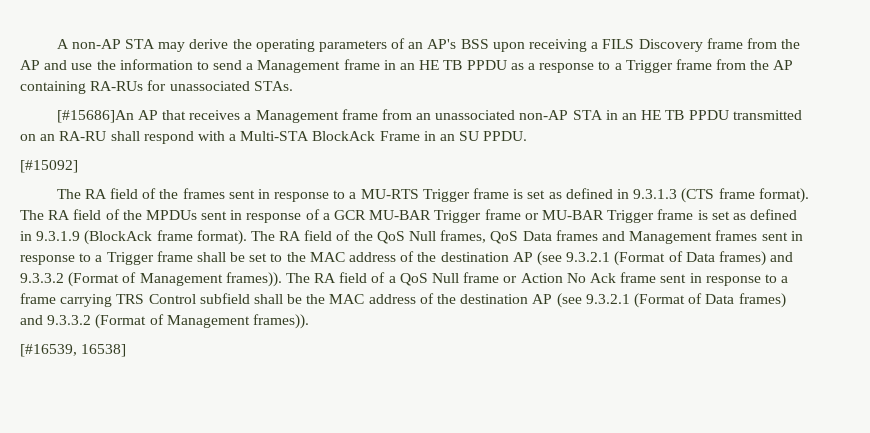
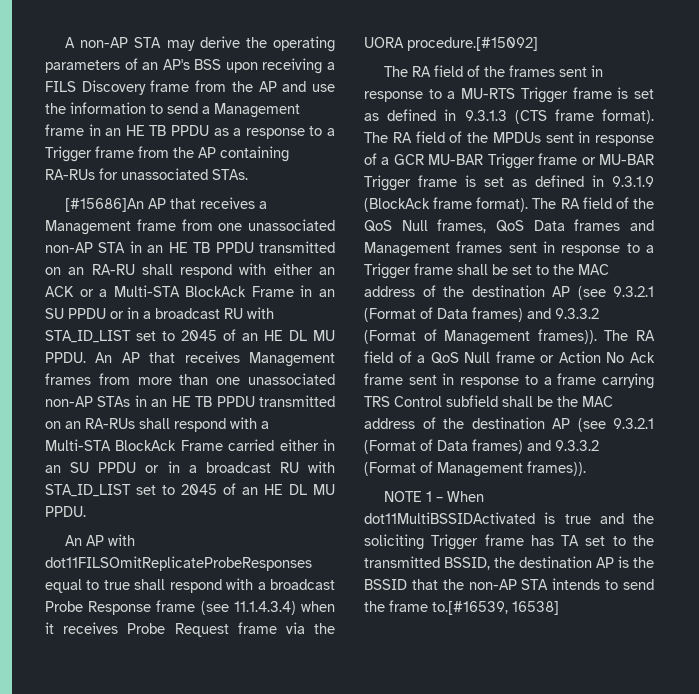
[416,113,432,120] an -> [218,223,243,231] one
(225, 136) none -> [273,263,335,275] [45,286,94,297] either an ACK or
[483,131,528,141] [20,160,78,173] PPDU. // [#15092] -> [68,307,274,319] [45,329,335,343] [45,351,335,367] [45,373,335,385] [45,395,335,407] [45,417,269,432] [45,439,335,451] [45,461,335,473] [45,483,335,497] [45,506,86,517] [65,534,136,546] [45,556,312,571] [45,578,335,593] [45,600,335,615] [45,622,335,637] [364,37,538,51] PPDU or in a broadcast RU with STA_ID_LIST set to 2045 of an HE DL MU PPDU. An AP that receives Management frames from more than one unassociated non-AP STAs in an HE TB PPDU transmitted on an RA-RUs shall respond with a Multi-STA BlockAck Frame carried either in an SU PPDU or in a broadcast RU with STA_ID_LIST set to 2045 of an HE DL MU PPDU. // An AP with dot11FILSOmitReplicateProbeResponses equal to true shall respond with a broadcast Probe Response frame (see 11.1.4.3.4) when it receives Probe Request frame via the UORA procedure.[#15092]
[20,344,77,357] [#16539, -> [384,491,485,502] [364,512,654,524] [364,534,654,550] [364,556,654,570] [364,578,654,590] [364,600,508,615] NOTE 1 – When dot11MultiBSSIDActivated is true and the soliciting Trigger frame has TA set to the transmitted BSSID, the destination AP is the BSSID that the non-AP STA intends to send the frame to.[#16539,

